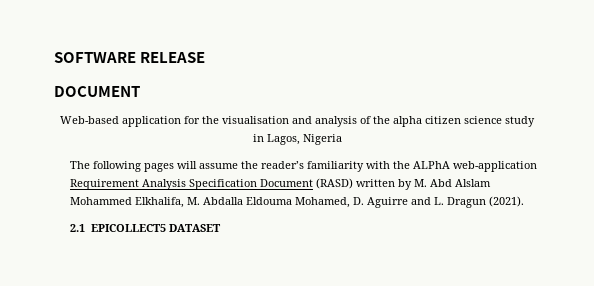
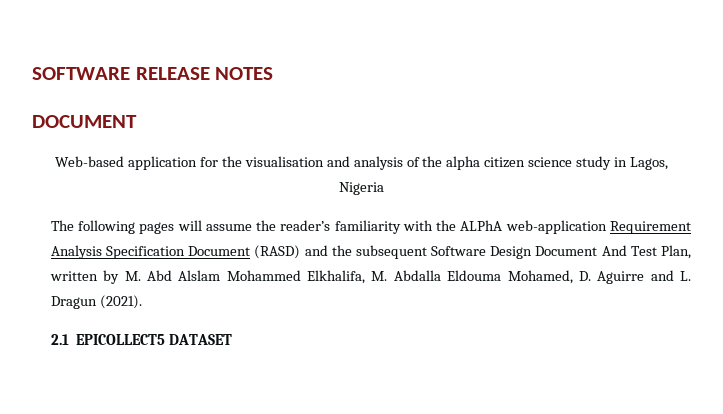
(206, 57) none -> [215,67,274,80] NOTES
(354, 183) none -> [304,245,692,259] and the subsequent Software Design Document And Test Plan,

